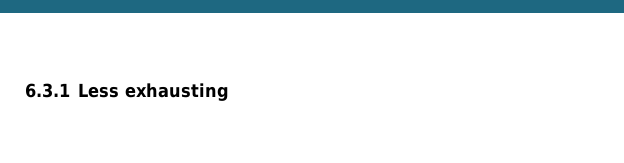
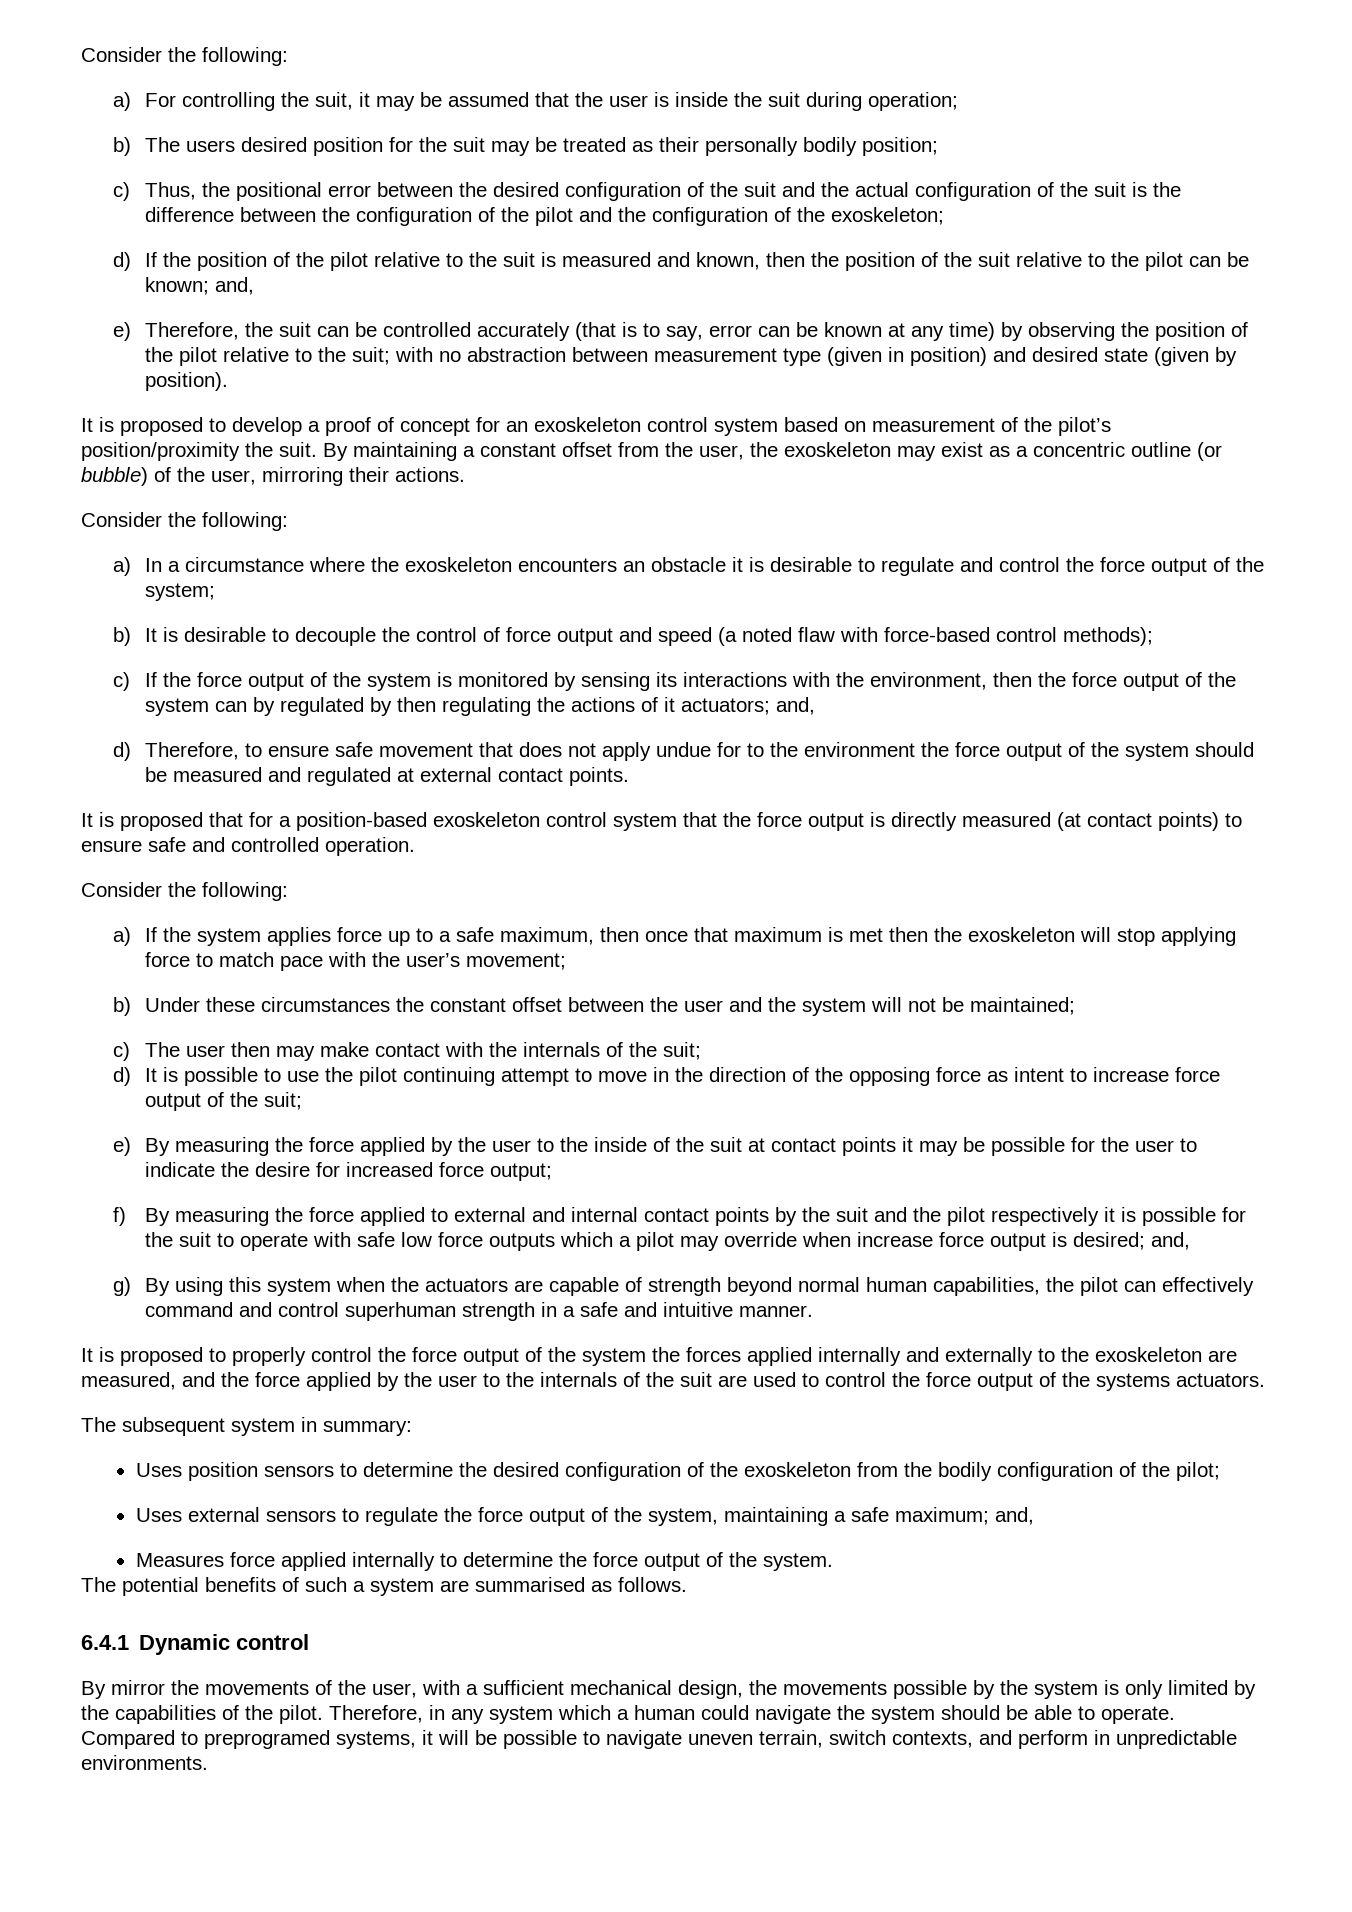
[25,83,230,101] 6.3.1 Less exhausting -> [81,47,288,66] [112,92,958,111] [112,137,938,156] [112,182,1181,201] [144,207,944,226] [112,252,1249,271] [144,277,254,295] [112,322,1248,341] [144,347,1237,366] [144,372,228,391] [81,417,1111,436] [81,442,1222,461] [81,467,465,486] [81,512,288,531] [112,557,1264,576] [144,583,215,601] [112,627,1153,646] [112,672,1236,691] [144,697,815,716] [112,742,1254,761] [144,767,629,786] [81,812,1242,831] [81,837,415,856] [81,882,288,901] [112,927,1236,946] [144,952,566,971] [112,997,1075,1016] [112,1042,701,1061] [112,1067,1220,1086] [144,1092,302,1111] [112,1137,1197,1156] [144,1162,552,1181] [112,1207,1246,1226] [144,1232,1190,1251] [112,1277,1254,1296] [144,1302,813,1321] [81,1347,1237,1366] [81,1372,1265,1391] [81,1417,412,1436] [135,1462,1220,1481] [135,1507,1034,1526] [135,1552,833,1571] [81,1577,687,1596] [81,1634,310,1655] [81,1680,1256,1699] [81,1705,1175,1724] [81,1730,1237,1749] [81,1755,208,1770] Consider the following: // a) For controlling the suit, it may be assumed that the user is inside the suit during operation; // b) The users desired position for the suit may be treated as their personally bodily position; // c) Thus, the positional error between the desired configuration of the suit and the actual configuration of the suit is the difference between the configuration of the pilot and the configuration of the exoskeleton; // d) If the position of the pilot relative to the suit is measured and known, then the position of the suit relative to the pilot can be known; and, // e) Therefore, the suit can be controlled accurately (that is to say, error can be known at any time) by observing the position of the pilot relative to the suit; with no abstraction between measurement type (given in position) and desired state (given by position). // It is proposed to develop a proof of concept for an exoskeleton control system based on measurement of the pilot’s position/proximity the suit. By maintaining a constant offset from the user, the exoskeleton may exist as a concentric outline (or bubble) of the user, mirroring their actions. // Consider the following: // a) In a circumstance where the exoskeleton encounters an obstacle it is desirable to regulate and control the force output of the system; // b) It is desirable to decouple the control of force output and speed (a noted flaw with force-based control methods); // c) If the force output of the system is monitored by sensing its interactions with the environment, then the force output of the system can by regulated by then regulating the actions of it actuators; and, // d) Therefore, to ensure safe movement that does not apply undue for to the environment the force output of the system should be measured and regulated at external contact points. // It is proposed that for a position-based exoskeleton control system that the force output is directly measured (at contact points) to ensure safe and controlled operation. // Consider the following: // a) If the system applies force up to a safe maximum, then once that maximum is met then the exoskeleton will stop applying force to match pace with the user’s movement; // b) Under these circumstances the constant offset between the user and the system will not be maintained; // c) The user then may make contact with the internals of the suit; // d) It is possible to use the pilot continuing attempt to move in the direction of the opposing force as intent to increase force output of the suit; // e) By measuring the force applied by the user to the inside of the suit at contact points it may be possible for the user to indicate the desire for increased force output; // f) By measuring the force applied to external and internal contact points by the suit and the pilot respectively it is possible for the suit to operate with safe low force outputs which a pilot may override when increase force output is desired; and, // g) By using this system when the actuators are capable of strength beyond normal human capabilities, the pilot can effectively command and control superhuman strength in a safe and intuitive manner. // It is proposed to properly control the force output of the system the forces applied internally and externally to the exoskeleton are measured, and the force applied by the user to the internals of the suit are used to control the force output of the systems actuators. // The subsequent system in summary: // Uses position sensors to determine the desired configuration of the exoskeleton from the bodily configuration of the pilot; // Uses external sensors to regulate the force output of the system, maintaining a safe maximum; and, // Measures force applied internally to determine the force output of the system. // The potential benefits of such a system are summarised as follows. // 6.4.1 Dynamic control // By mirror the movements of the user, with a sufficient mechanical design, the movements possible by the system is only limited by the capabilities of the pilot. Therefore, in any system which a human could navigate the system should be able to operate. Compared to preprogramed systems, it will be possible to navigate uneven terrain, switch contexts, and perform in unpredictable environments.

